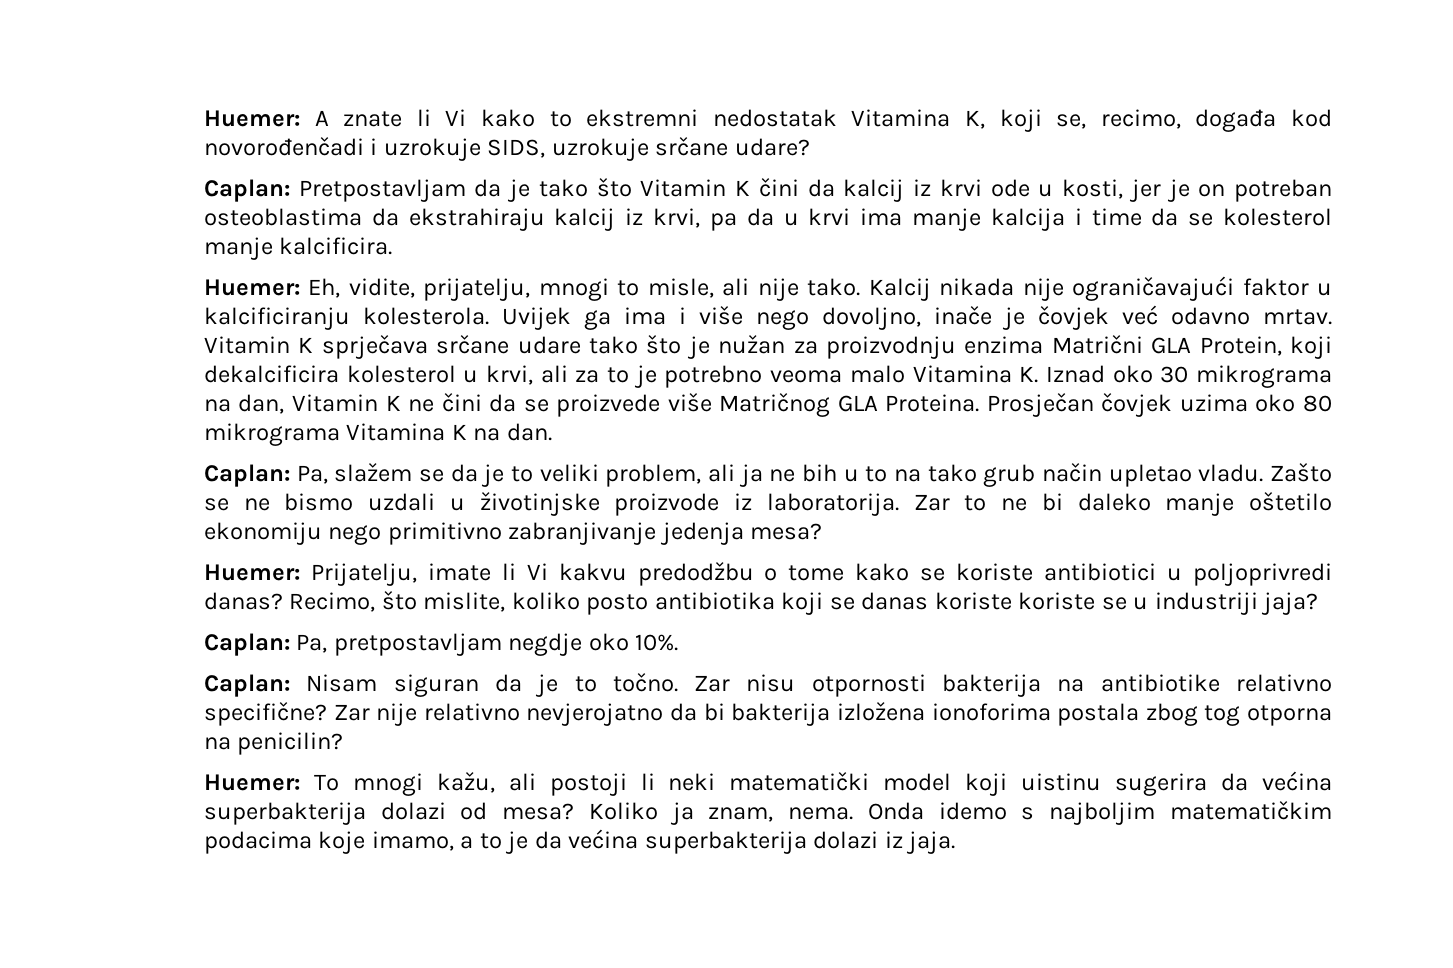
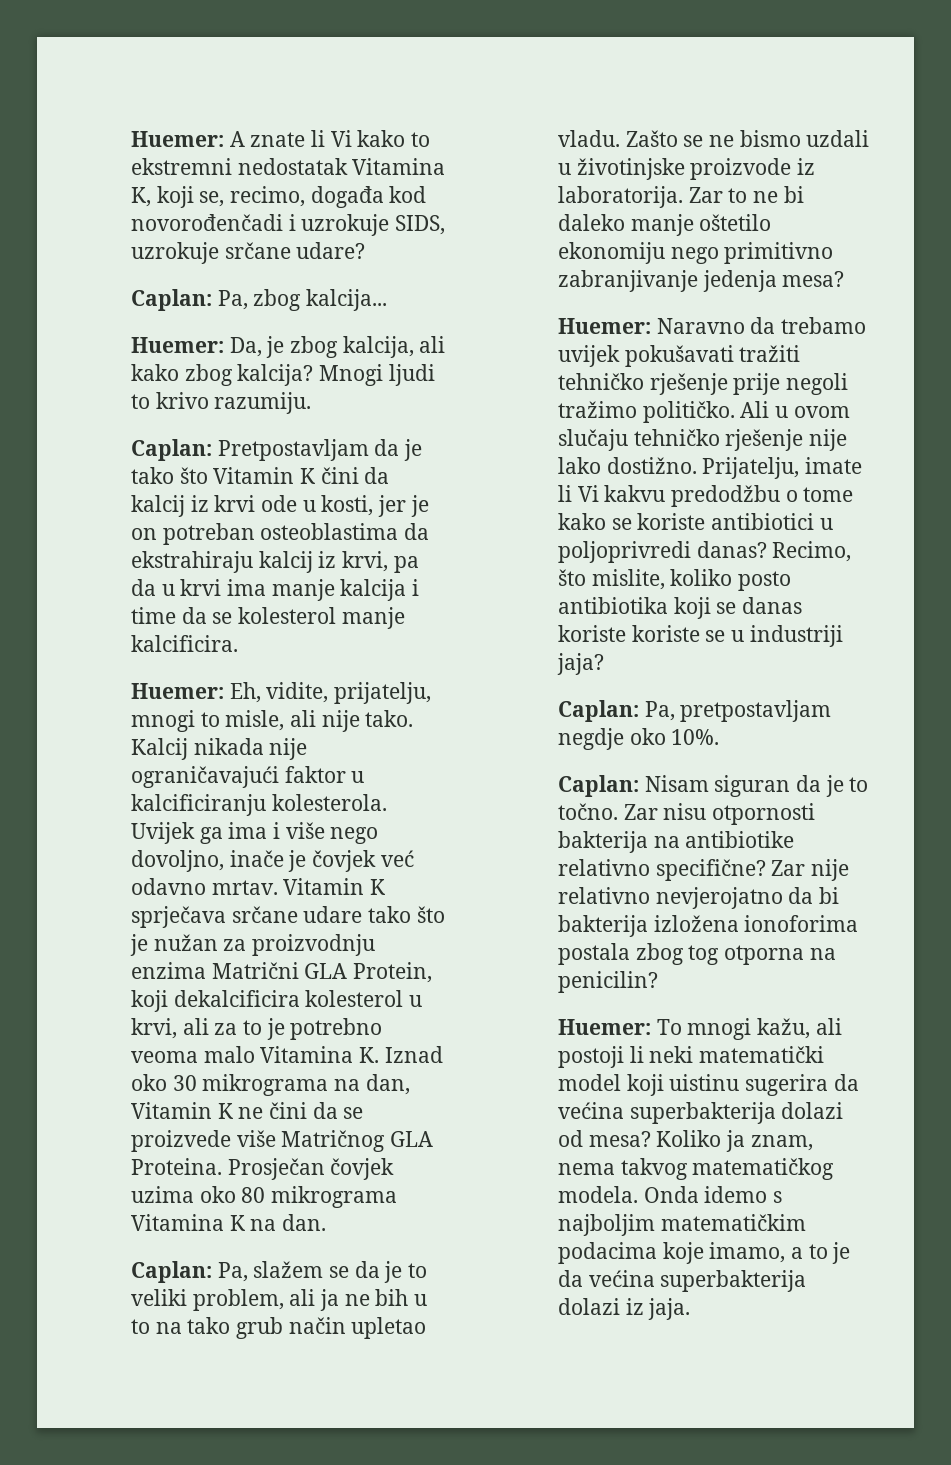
(810, 147) none -> [131,289,388,311] [131,336,446,358] [131,364,435,386] [131,392,312,414] // Caplan: Pa, zbog kalcija... // Huemer: Da, je zbog kalcija, ali kako zbog kalcija? Mnogi ljudi to krivo razumiju.
(300, 572) none -> [656,317,867,334] [558,345,801,367] [558,373,849,395] [558,401,850,423] [558,429,848,451] [558,457,697,474] Naravno da trebamo uvijek pokušavati tražiti tehničko rješenje prije negoli tražimo političko. Ali u ovom slučaju tehničko rješenje nije lako dostižno.
[788,807,854,820] nema. -> [558,1158,835,1180] [558,1186,639,1203] nema takvog matematičkog modela.

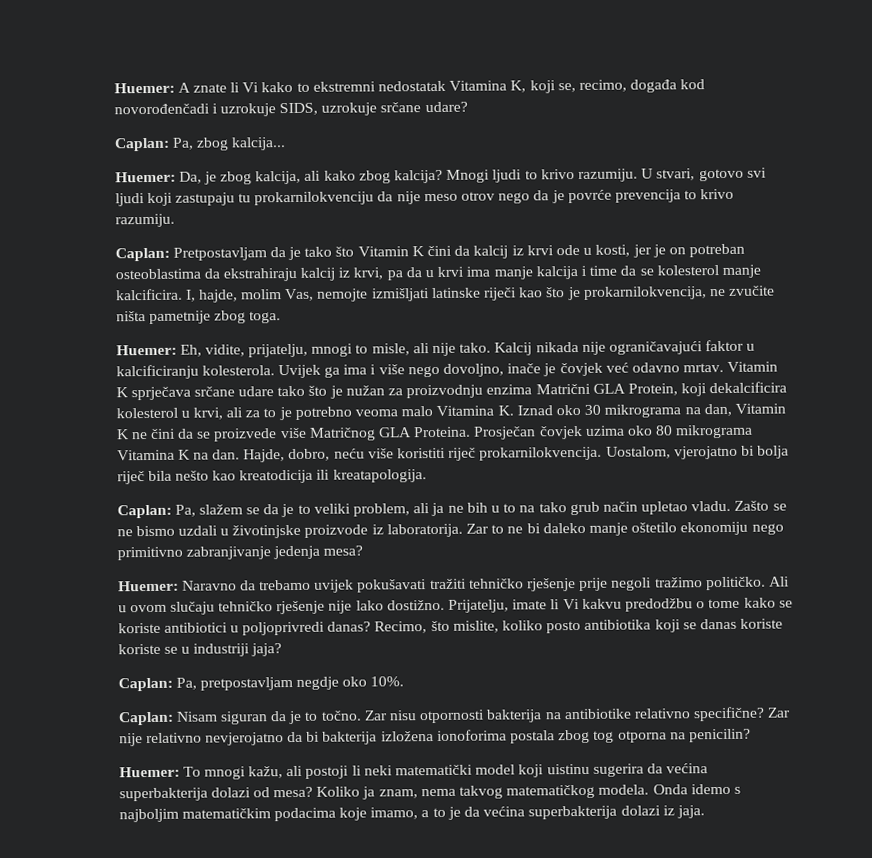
(312, 403) none -> [641,167,767,182] [114,188,735,207] [114,213,175,228] U stvari, gotovo svi ljudi koji zastupaju tu prokarnilokvenciju da nije meso otrov nego da je povrće prevencija to krivo razumiju.
(239, 643) none -> [185,285,776,303] [115,310,282,325] I, hajde, molim Vas, nemojte izmišljati latinske riječi kao što je prokarnilokvencija, ne zvučite ništa pametnije zbog toga.
(327, 1222) none -> [243,445,790,463] [116,469,427,485] Hajde, dobro, neću više koristiti riječ prokarnilokvencija. Uostalom, vjerojatno bi bolja riječ bila nešto kao kreatodicija ili kreatapologija.

